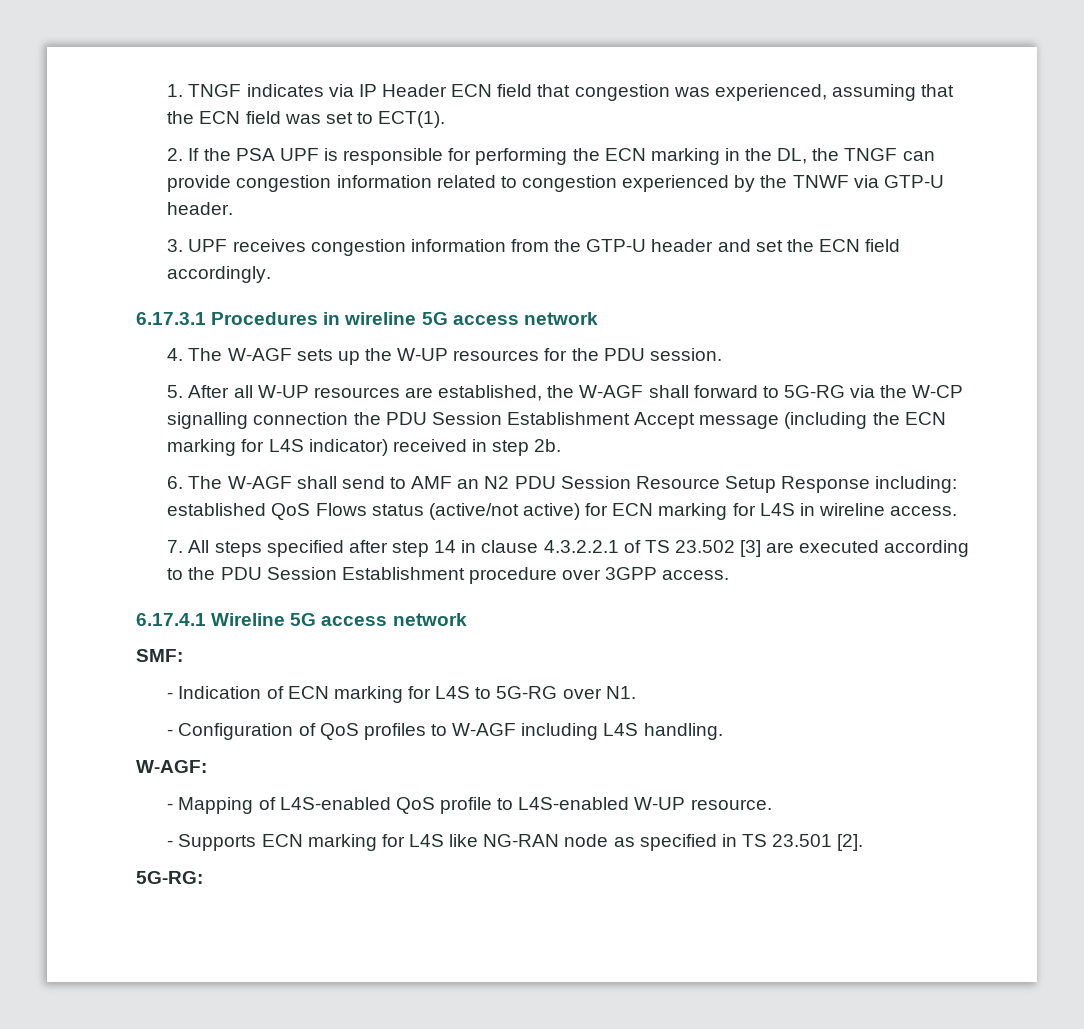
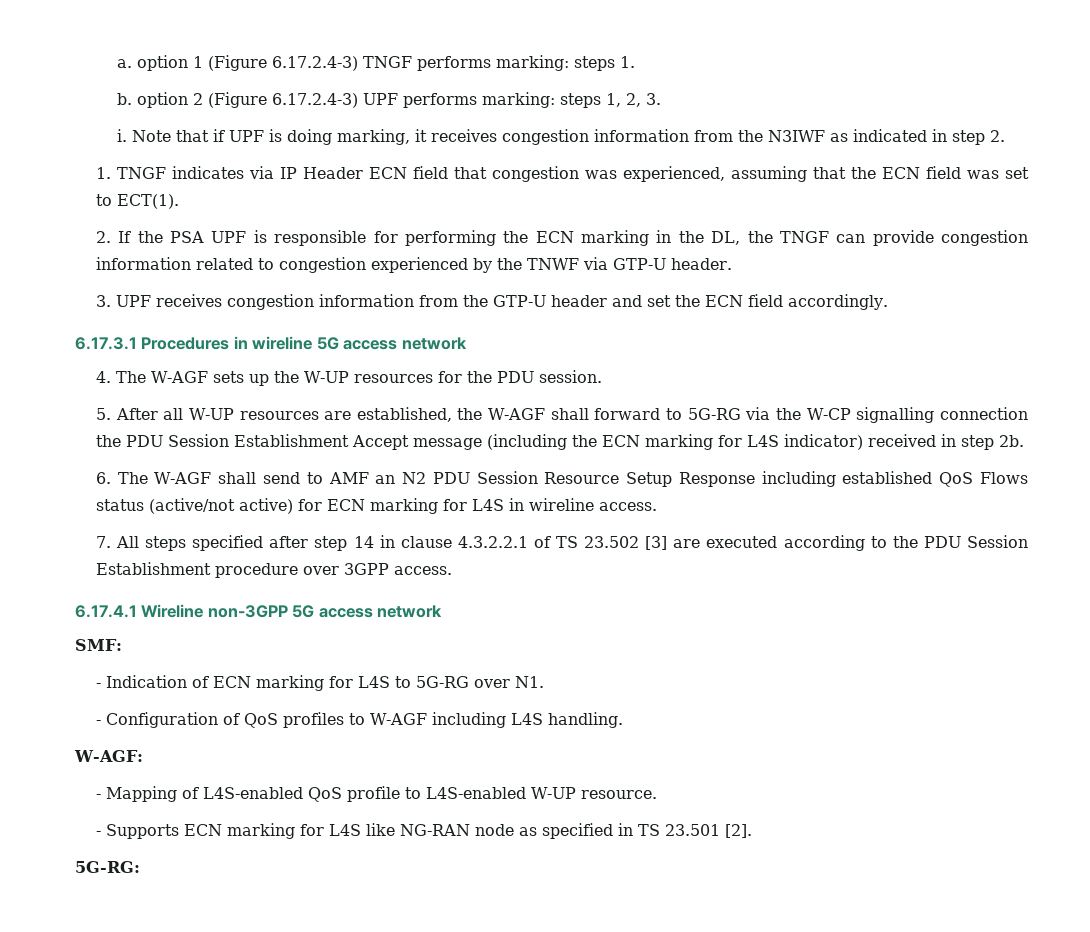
(167, 90) none -> [116,55,635,71] [116,92,661,108] [116,129,1005,145] a. option 1 (Figure 6.17.2.4-3) TNGF performs marking: steps 1. // b. option 2 (Figure 6.17.2.4-3) UPF performs marking: steps 1, 2, 3. // i. Note that if UPF is doing marking, it receives congestion information from the N3IWF as indicated in step 2. //
[875,476,958,493] including: -> [761,471,836,487] including
(286, 619) none -> [207,605,288,618] non-3GPP

